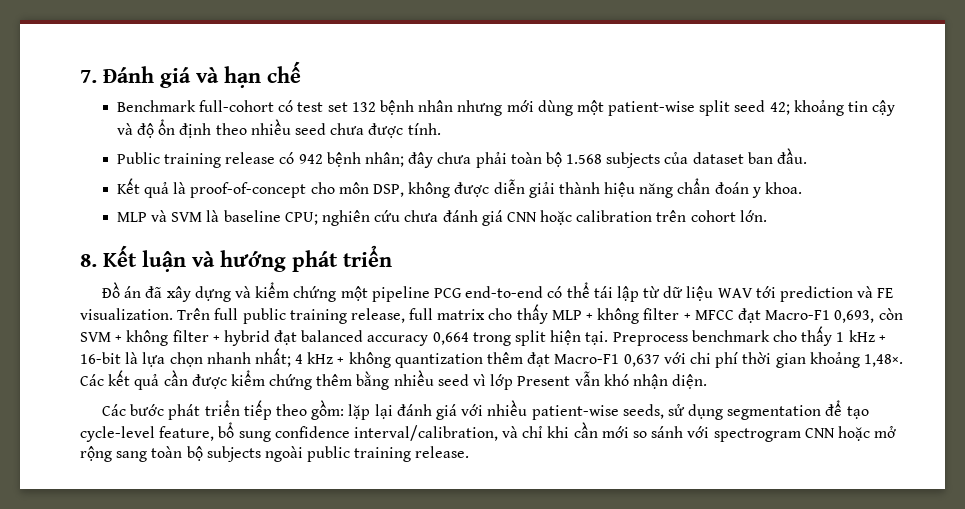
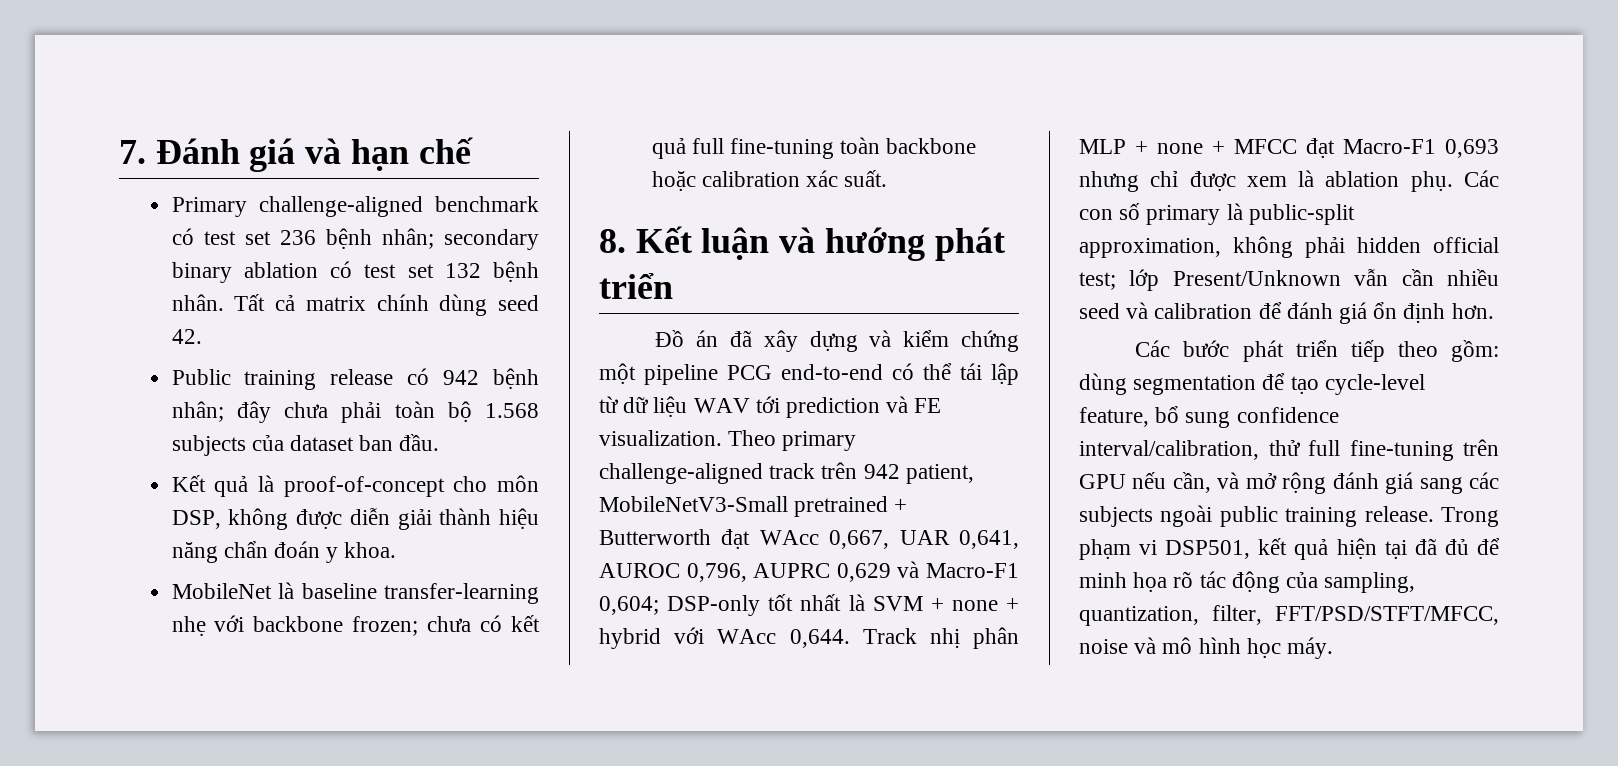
[116,100,275,112] Benchmark full-cohort -> [171,196,539,217] [171,228,539,250] [171,262,318,283] Primary challenge-aligned benchmark có test set 236 bệnh nhân; secondary binary ablation
[418,100,896,116] [116,119,441,138] nhân nhưng mới dùng một patient-wise split seed 42; khoảng tin cậy và độ ổn định theo nhiều seed chưa được tính. -> [171,294,539,316] [171,329,202,344] nhân. Tất cả matrix chính dùng seed 42.
[116,210,767,226] MLP và SVM là baseline CPU; nghiên cứu chưa đánh giá CNN hoặc calibration trên cohort lớn. -> [171,582,539,604] [171,615,540,636] [651,137,977,159] [651,170,888,191] MobileNet là baseline transfer-learning nhẹ với backbone frozen; chưa có kết quả full fine-tuning toàn backbone hoặc calibration xác suất.
[177,304,903,324] [80,326,886,346] [80,348,903,368] [80,370,708,390] Trên full public training release, full matrix cho thấy MLP + không filter + MFCC đạt Macro-F1 0,693, còn SVM + không filter + hybrid đạt balanced accuracy 0,664 trong split hiện tại. Preprocess benchmark cho thấy 1 kHz + 16-bit là lựa chọn nhanh nhất; 4 kHz + không quantization thêm đạt Macro-F1 0,637 với chi phí thời gian khoảng 1,48×. Các kết quả cần được kiểm chứng thêm bằng nhiều seed vì lớp Present vẫn khó nhận diện. -> [728,430,857,451] [599,462,974,484] [599,496,908,517] [599,529,1019,549] [599,561,1019,582] [599,594,1019,616] [599,627,1019,649] [1079,138,1499,158] [1079,170,1499,192] [1079,203,1355,225] [1079,236,1499,258] [1079,269,1499,291] [1079,302,1494,324] Theo primary challenge-aligned track trên 942 patient, MobileNetV3-Small pretrained + Butterworth đạt WAcc 0,667, UAR 0,641, AUROC 0,796, AUPRC 0,629 và Macro-F1 0,604; DSP-only tốt nhất là SVM + none + hybrid với WAcc 0,644. Track nhị phân MLP + none + MFCC đạt Macro-F1 0,693 nhưng chỉ được xem là ablation phụ. Các con số primary là public-split approximation, không phải hidden official test; lớp Present/Unknown vẫn cần nhiều seed và calibration để đánh giá ổn định hơn.
[348,400,724,420] lặp lại đánh giá với nhiều patient-wise seeds, sử dụng -> [1079,373,1127,395] dùng
[502,422,897,442] [80,446,203,462] và chỉ khi cần mới so sánh với spectrogram CNN hoặc mở rộng sang toàn bộ -> [1268,439,1499,461] [1079,472,1499,494] thử full fine-tuning trên GPU nếu cần, và mở rộng đánh giá sang các
(470, 452) none -> [1441,507,1499,527] [1079,538,1500,560] [1079,571,1416,593] [1079,605,1499,626] [1079,637,1334,659] Trong phạm vi DSP501, kết quả hiện tại đã đủ để minh họa rõ tác động của sampling, quantization, filter, FFT/PSD/STFT/MFCC, noise và mô hình học máy.

